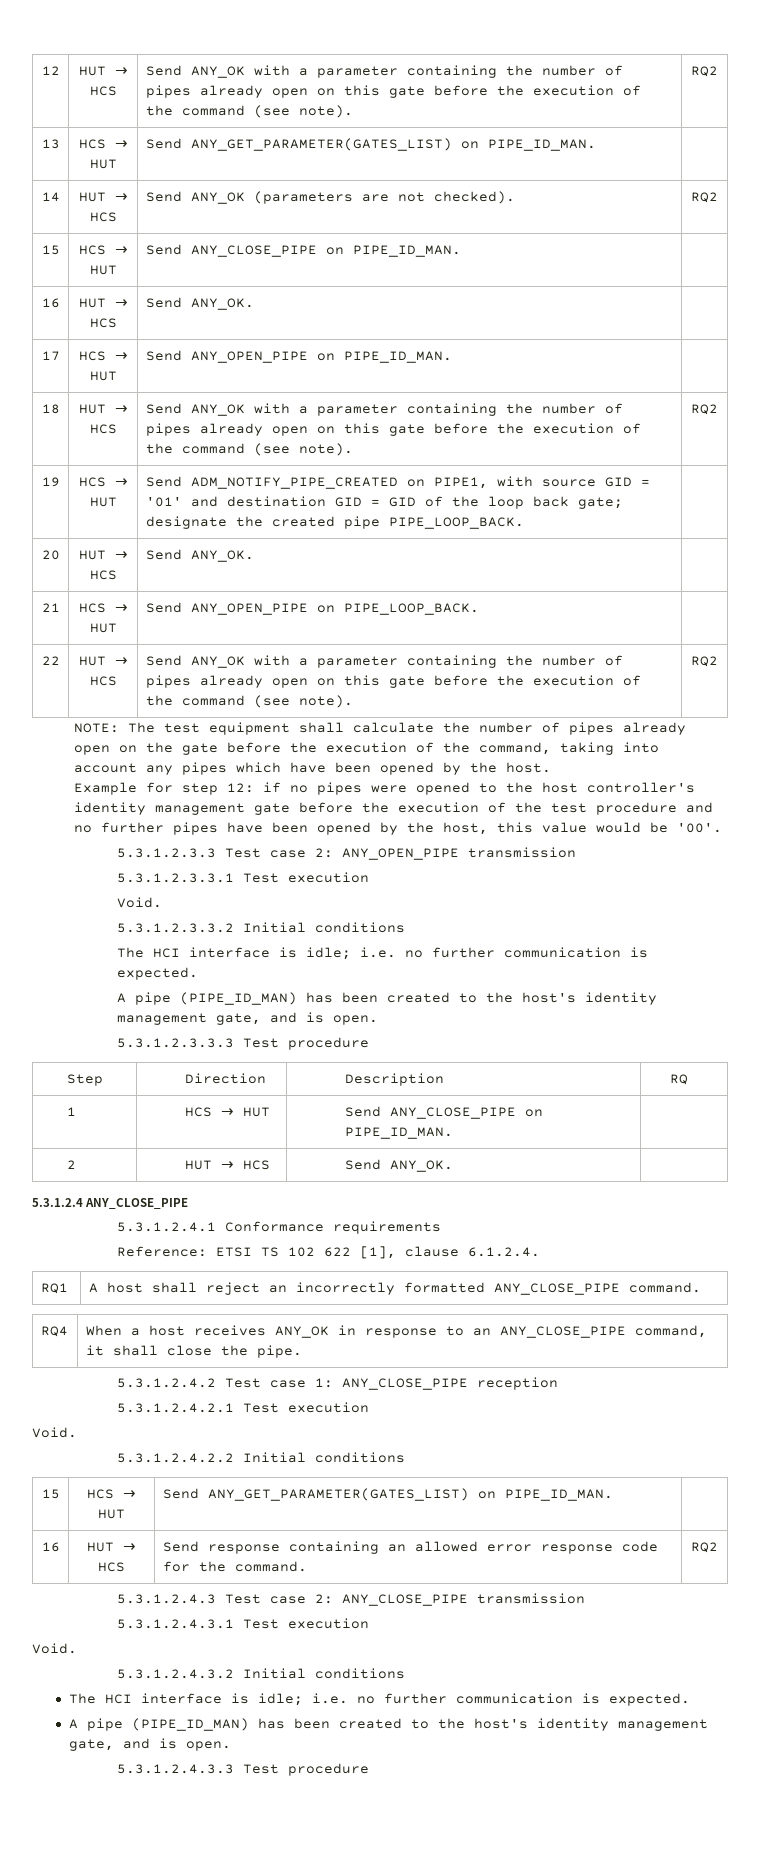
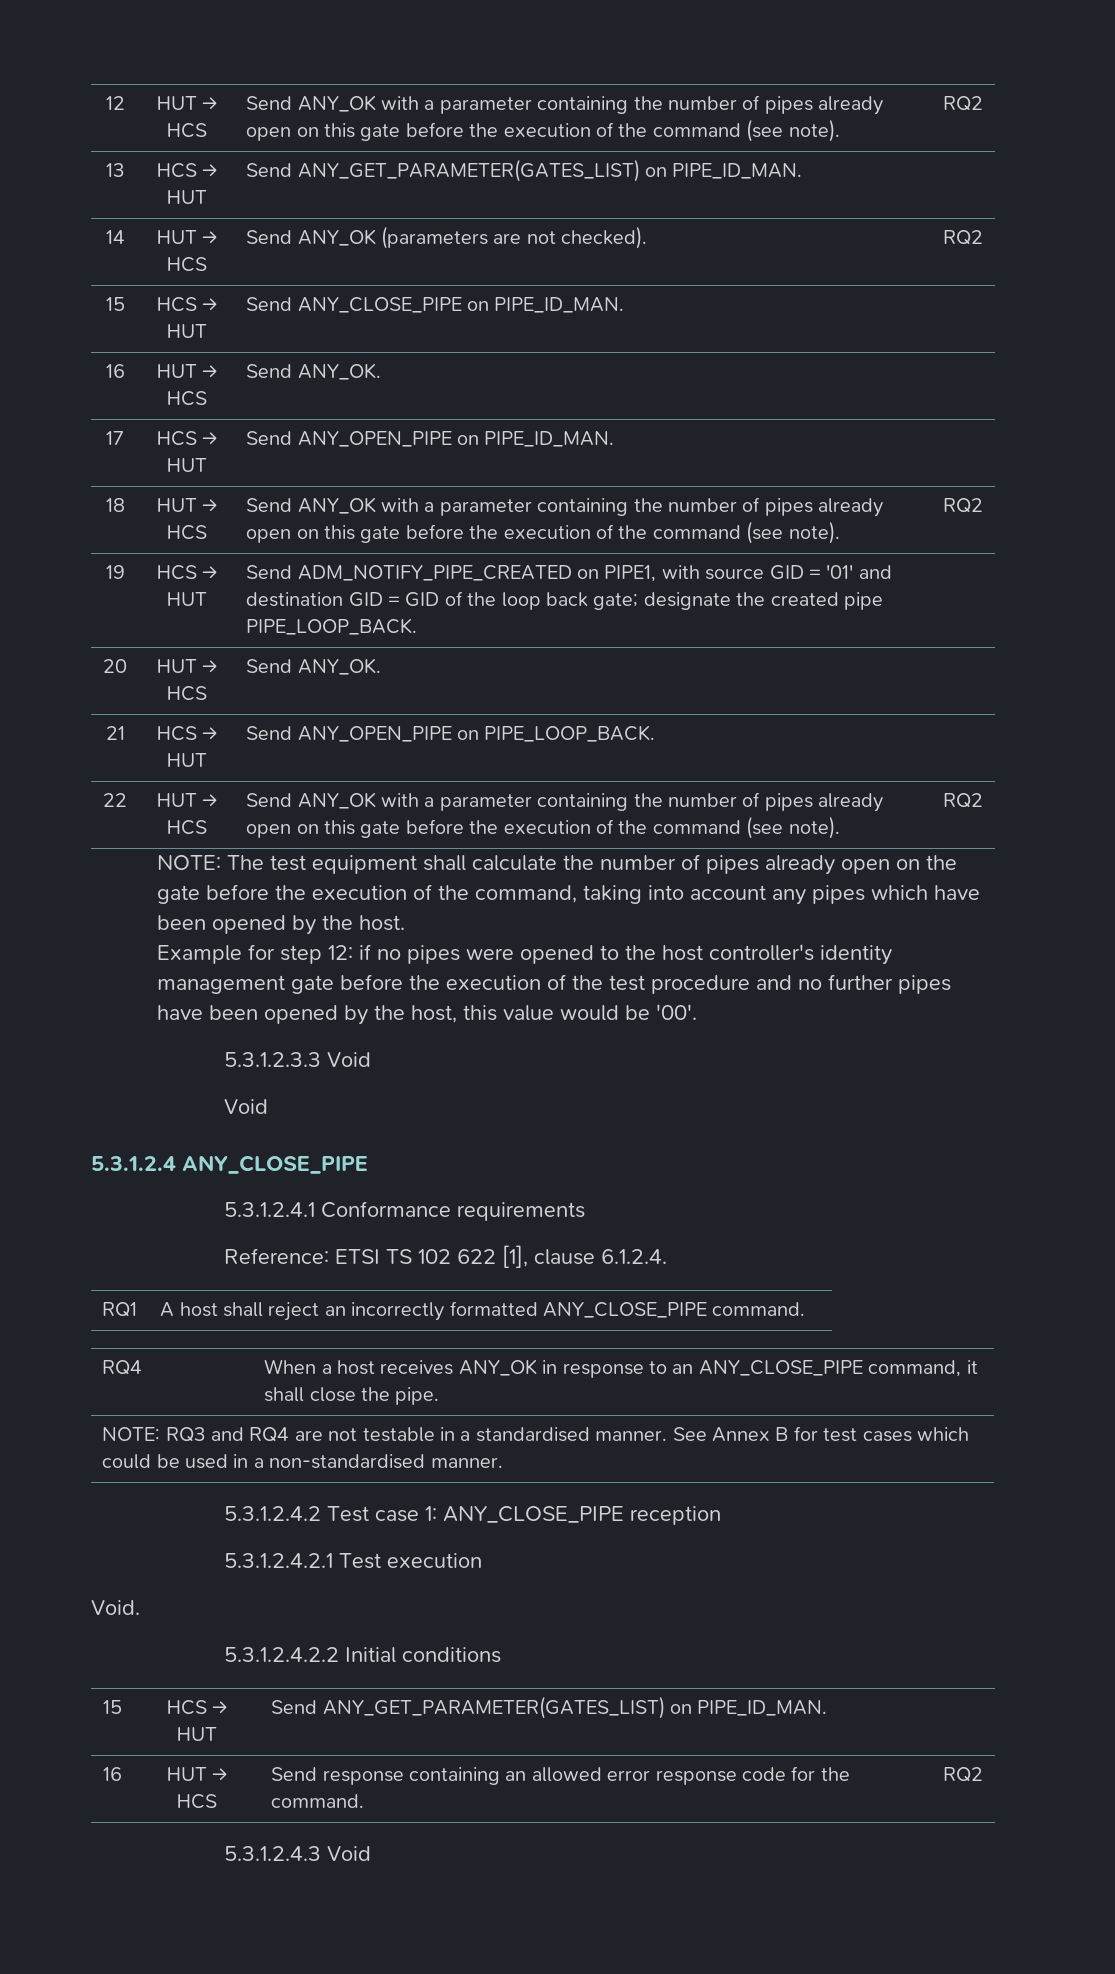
[224,847,576,860] [116,872,369,883] [116,897,162,908] [116,922,405,933] [116,947,648,960] [116,967,198,980] [116,992,657,1005] [116,1012,378,1025] [116,1037,369,1050] [66,1074,103,1086] [184,1073,266,1084] [345,1073,445,1086] [669,1074,688,1085] [66,1107,76,1116] [184,1107,270,1117] [345,1106,544,1119] [345,1127,454,1139] [66,1160,76,1169] [184,1160,270,1170] [345,1159,454,1172] Test case 2: ANY_OPEN_PIPE transmission // 5.3.1.2.3.3.1 Test execution // Void. // 5.3.1.2.3.3.2 Initial conditions // The HCI interface is idle; i.e. no further communication is expected. // A pipe (PIPE_ID_MAN) has been created to the host's identity management gate, and is open. // 5.3.1.2.3.3.3 Test procedure // Step | Direction | Description | RQ // 1 | HCS → HUT | Send ANY_CLOSE_PIPE on PIPE_ID_MAN. | // 2 | HUT → HCS | Send ANY_OK. | -> [326,1052,371,1067] [223,1099,268,1114] Void // Void
(302, 1351) none -> [102,1426,970,1442] [102,1454,503,1469] // NOTE: RQ3 and RQ4 are not testable in a standardised manner. See Annex B for test cases which could be used in a non-standardised manner.
[224,1593,585,1606] [116,1618,369,1629] [32,1643,77,1654] [116,1668,405,1679] [69,1693,691,1706] [69,1718,709,1731] [69,1738,232,1751] [116,1763,369,1776] Test case 2: ANY_CLOSE_PIPE transmission // 5.3.1.2.4.3.1 Test execution // Void. // 5.3.1.2.4.3.2 Initial conditions // The HCI interface is idle; i.e. no further communication is expected. // A pipe (PIPE_ID_MAN) has been created to the host's identity management gate, and is open. // 5.3.1.2.4.3.3 Test procedure -> [326,1846,371,1861] Void

